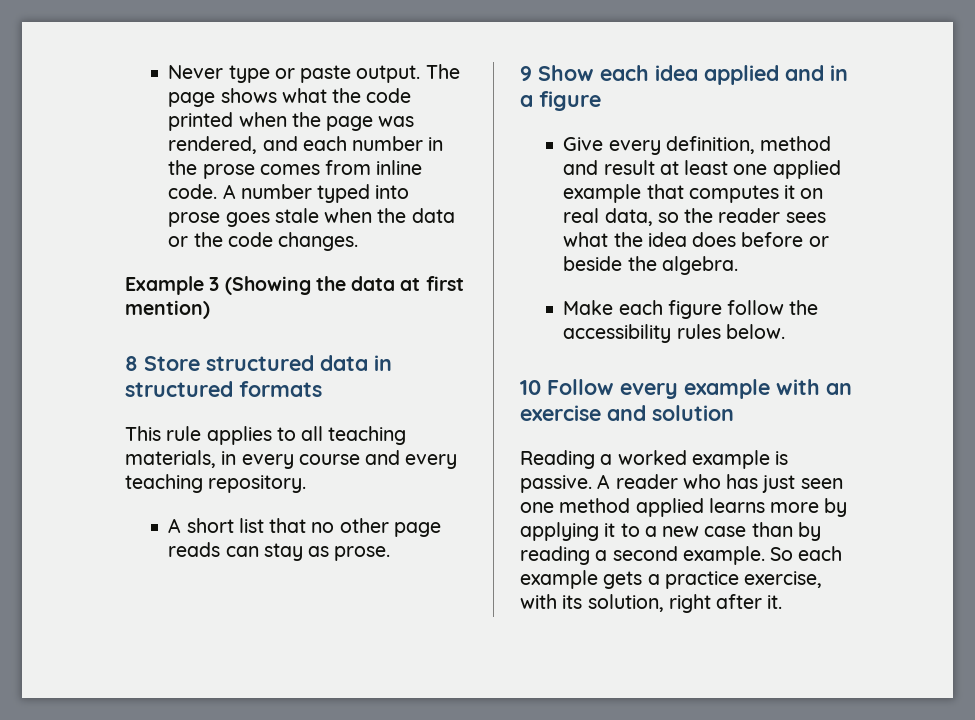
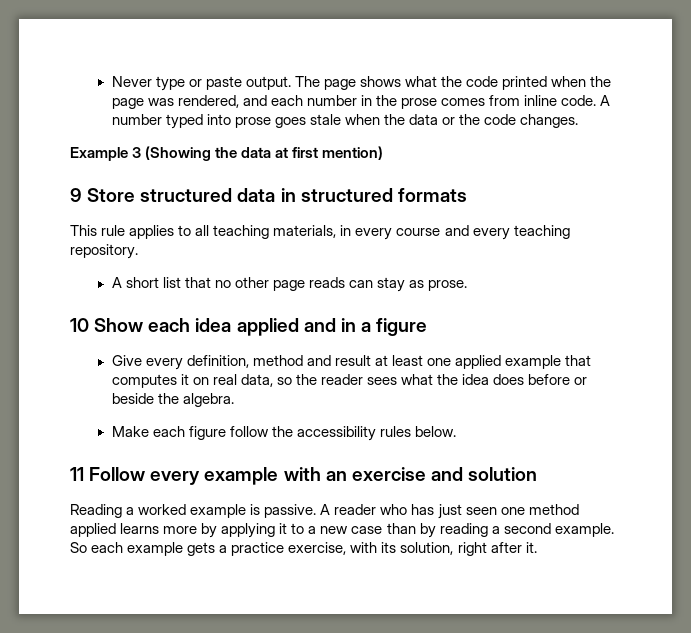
[125,356,138,371] 8 -> [70,188,82,202] 9
[520,66,532,81] 9 -> [70,318,89,332] 10
[520,380,541,395] 10 -> [70,467,84,481] 11

